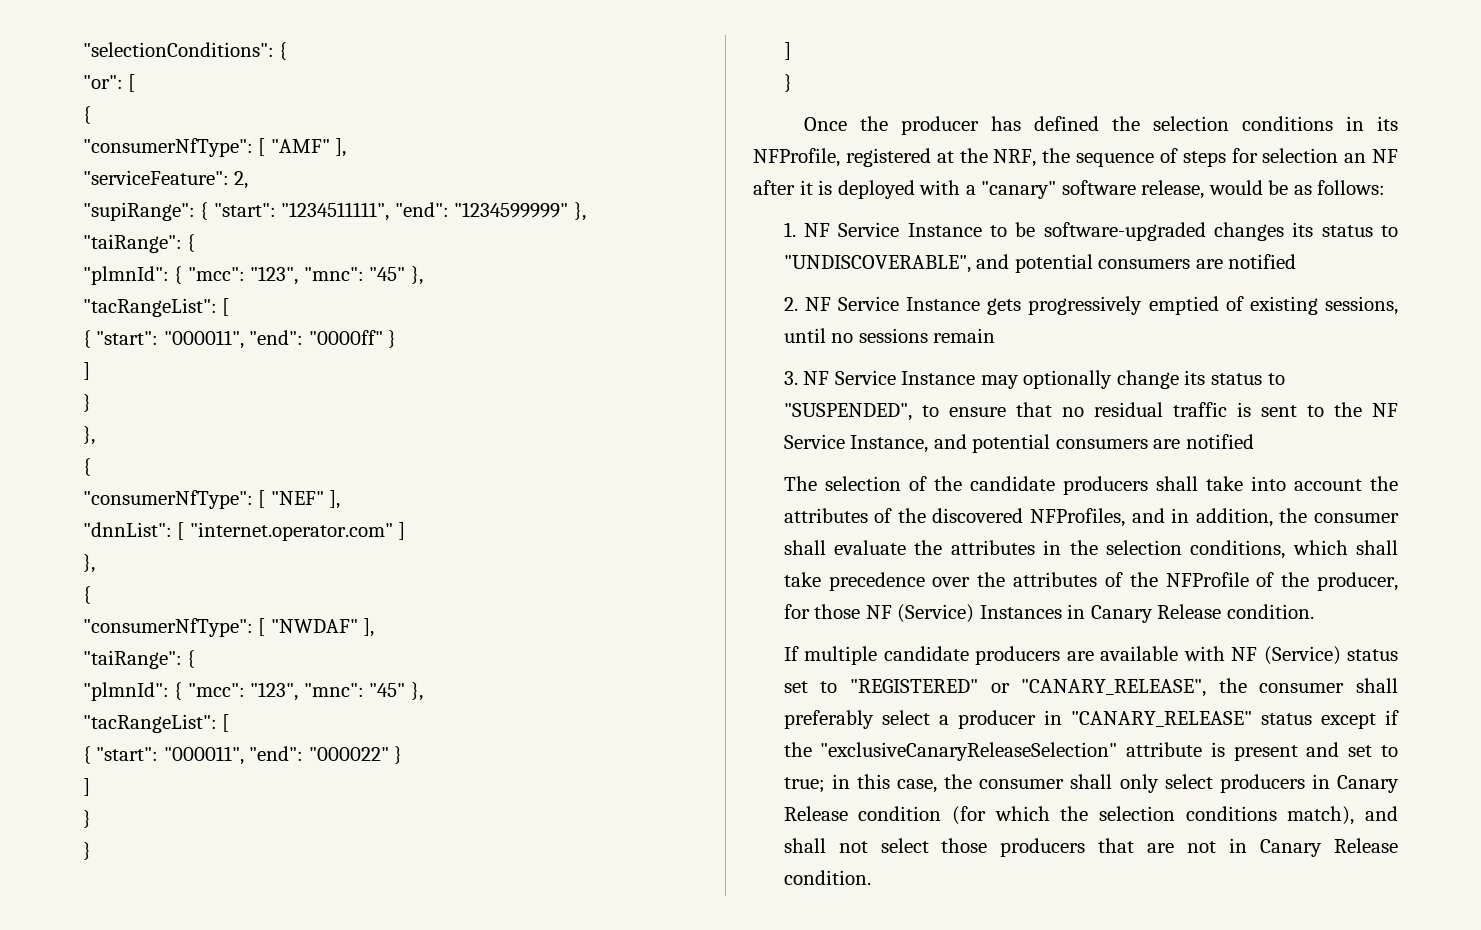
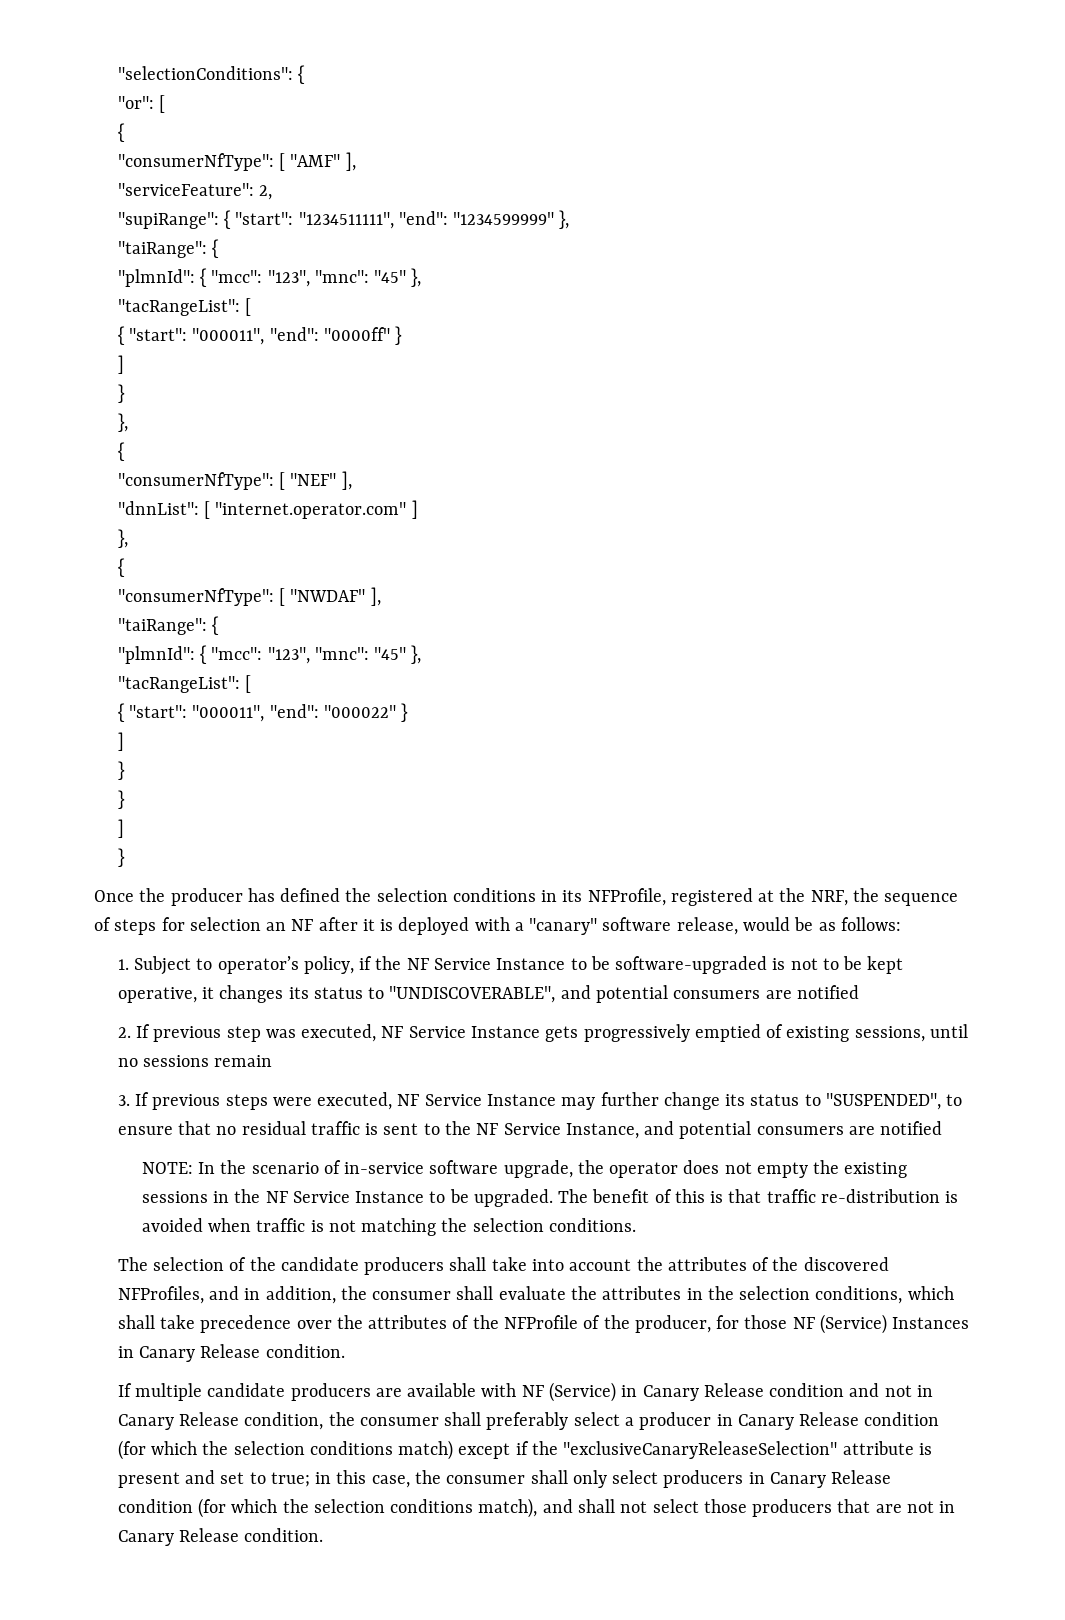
(796, 229) none -> [134,956,402,975] Subject to operator’s policy, if the
(1206, 231) none -> [772,956,904,974] [117,987,215,1003] is not to be kept operative, it
(798, 304) none -> [136,1024,377,1042] If previous step was executed,
(798, 378) none -> [135,1092,393,1110] If previous steps were executed,
[1023,370,1113,389] optionally -> [600,1092,659,1106] further
(1254, 441) none -> [141,1160,908,1178] [141,1189,959,1207] [141,1218,636,1236] // NOTE: In the scenario of in-service software upgrade, the operator does not empty the existing sessions in the NF Service Instance to be upgraded. The benefit of this is that traffic re-distribution is avoided when traffic is not matching the selection conditions.
[1347,649,1398,661] [783,679,1207,697] status set to "REGISTERED" or "CANARY_RELEASE", -> [621,1383,933,1401] [117,1412,324,1430] in Canary Release condition and not in Canary Release condition,
[1070,711,1312,727] "CANARY_RELEASE" status -> [737,1412,940,1430] [117,1440,454,1460] Canary Release condition (for which the selection conditions match)

